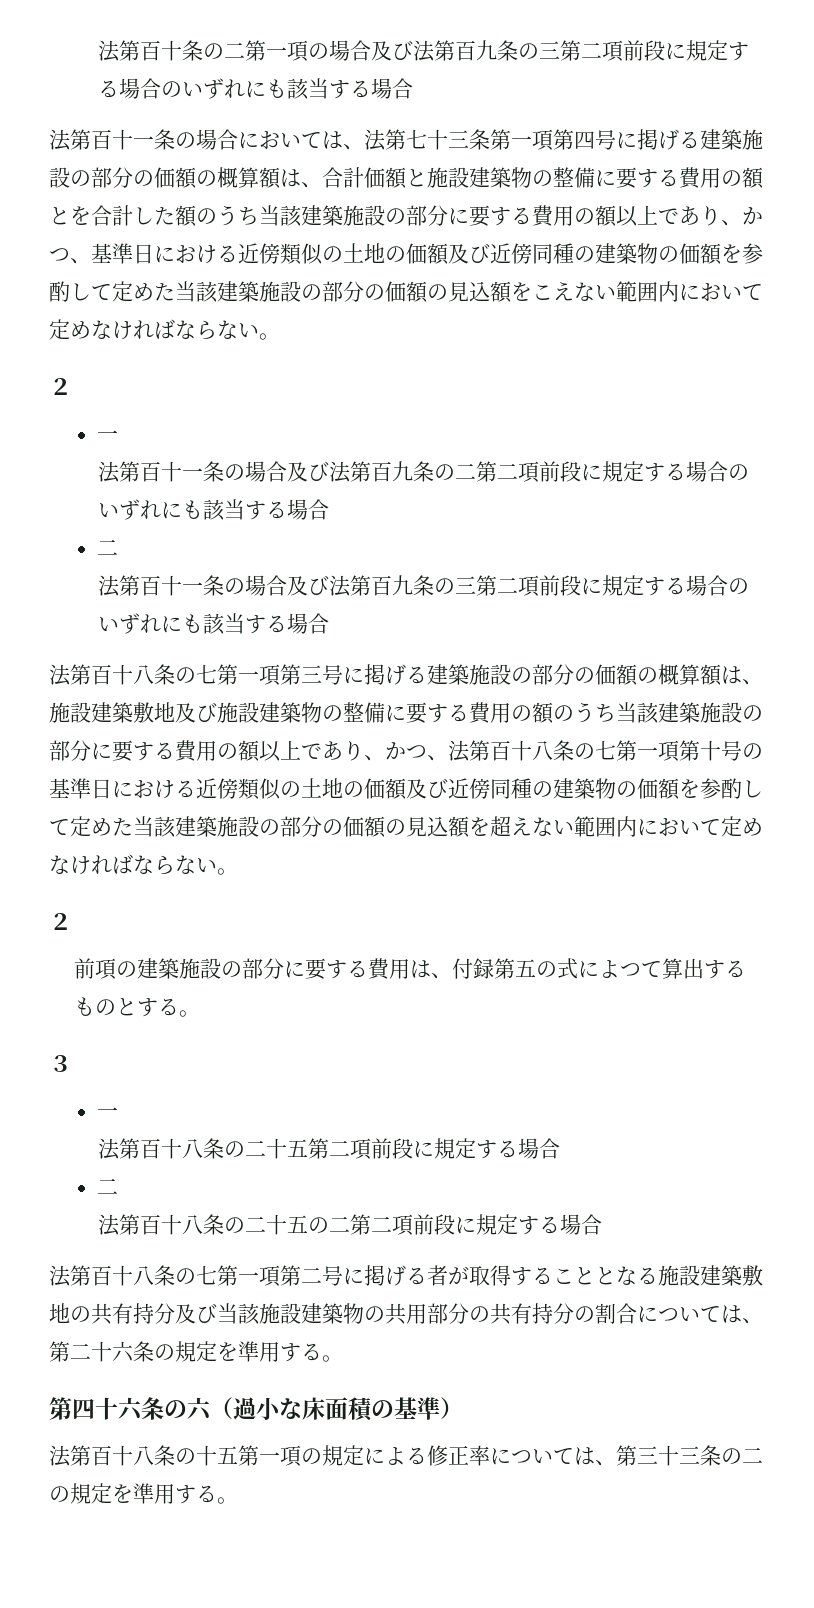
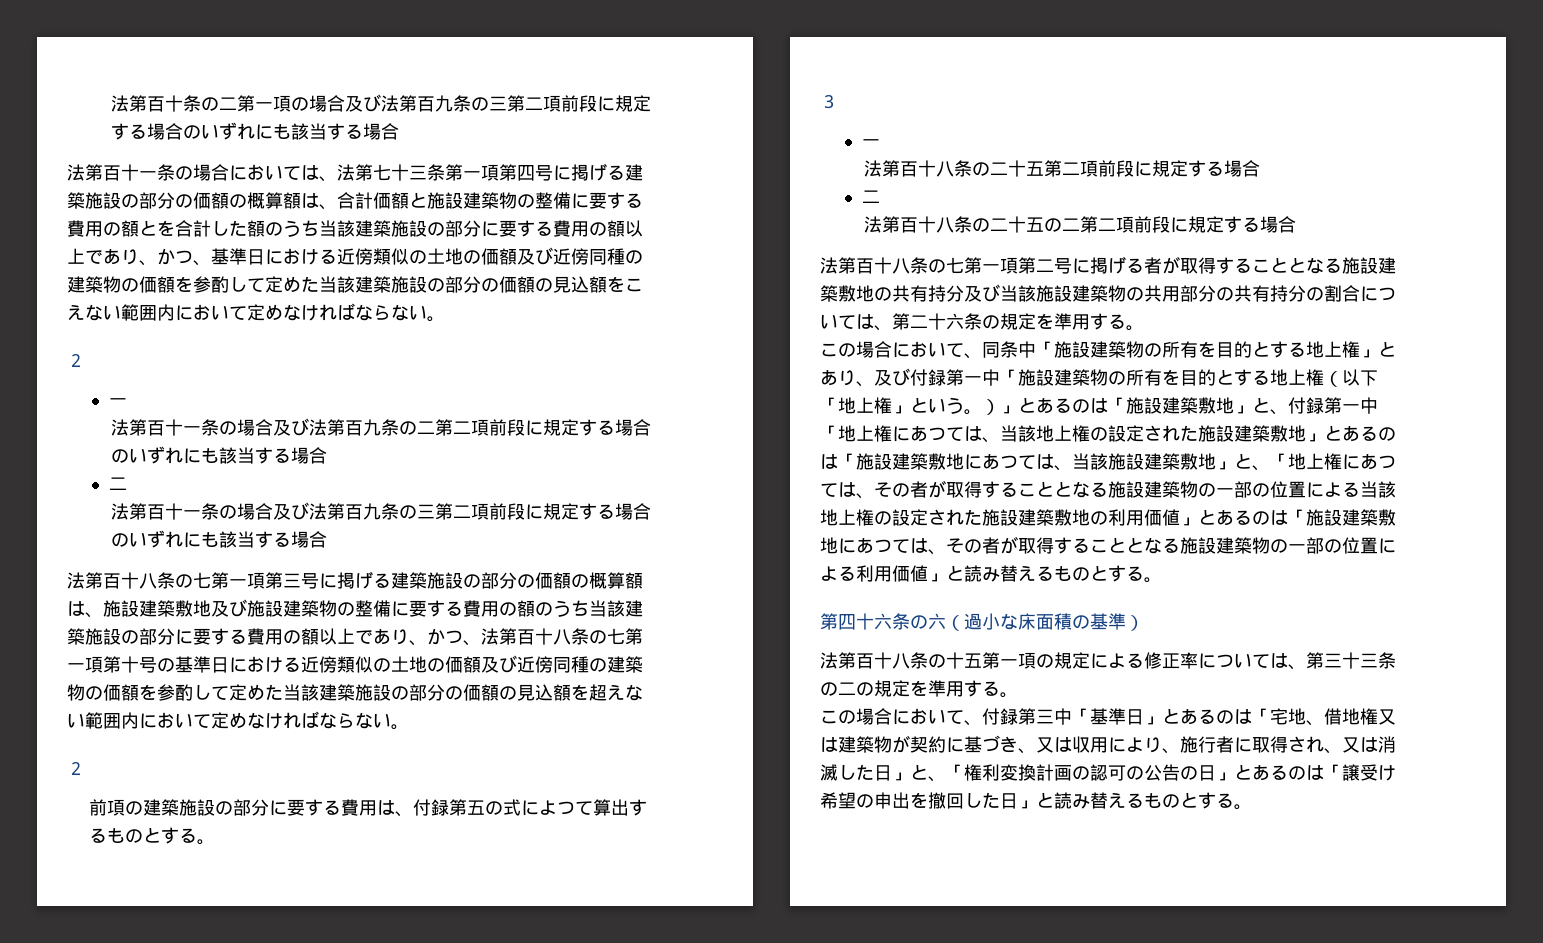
(343, 1358) none -> [820,341,1396,359] [820,368,1378,387] [820,397,1378,415] [820,425,1396,443] [820,453,1396,471] [820,480,1396,499] [820,509,1396,526] [820,536,1396,555] [820,565,1162,583] // この場合において、同条中「施設建築物の所有を目的とする地上権」とあり、及び付録第一中「施設建築物の所有を目的とする地上権（以下「地上権」という。）」とあるのは「施設建築敷地」と、付録第一中「地上権にあつては、当該地上権の設定された施設建築敷地」とあるのは「施設建築敷地にあつては、当該施設建築敷地」と、「地上権にあつては、その者が取得することとなる施設建築物の一部の位置による当該地上権の設定された施設建築敷地の利用価値」とあるのは「施設建築敷地にあつては、その者が取得することとなる施設建築物の一部の位置による利用価値」と読み替えるものとする。
(238, 1500) none -> [820,708,1396,726] [820,735,1396,754] [820,764,1396,782] [820,792,1252,810] // この場合において、付録第三中「基準日」とあるのは「宅地、借地権又は建築物が契約に基づき、又は収用により、施行者に取得され、又は消滅した日」と、「権利変換計画の認可の公告の日」とあるのは「譲受け希望の申出を撤回した日」と読み替えるものとする。

